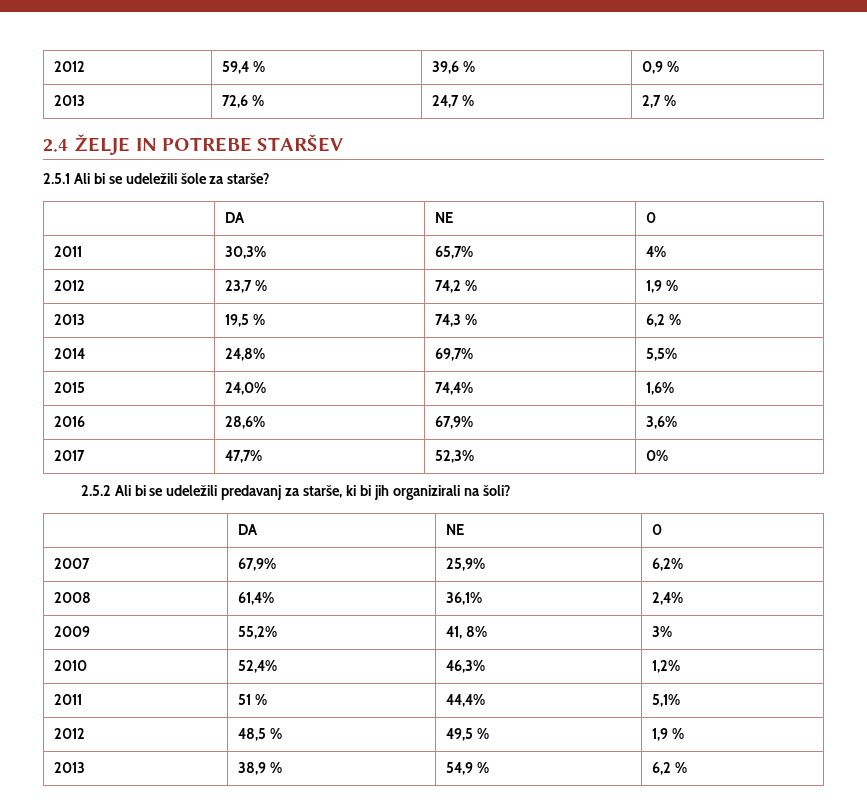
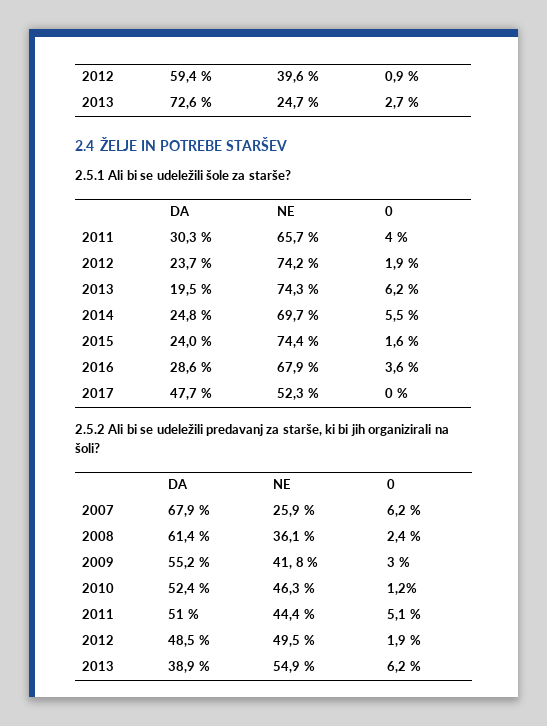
[224,246,266,259] [434,246,473,259] [645,246,666,257] 30,3% | 65,7% | 4% -> [170,232,212,244] [277,232,319,244] [385,232,408,242] 30,3 % | 65,7 % | 4 %
[224,348,265,361] [434,348,473,361] [645,348,677,361] [53,382,85,393] [224,382,266,395] [434,382,473,395] [645,382,674,395] [53,416,85,427] [224,416,265,429] [434,416,473,429] [645,416,677,429] [53,450,85,461] [224,450,262,463] [434,450,474,463] [645,450,668,461] 24,8% | 69,7% | 5,5% // 2015 | 24,0% | 74,4% | 1,6% // 2016 | 28,6% | 67,9% | 3,6% // 2017 | 47,7% | 52,3% | 0% -> [170,310,212,322] [277,310,319,322] [385,310,419,322] [82,336,115,346] [170,336,212,348] [277,336,319,348] [385,336,419,348] [82,362,115,372] [170,362,212,374] [277,362,319,374] [385,362,419,374] [82,388,115,398] [170,388,212,400] [277,388,319,400] [385,388,408,398] 24,8 % | 69,7 % | 5,5 % // 2015 | 24,0 % | 74,4 % | 1,6 % // 2016 | 28,6 % | 67,9 % | 3,6 % // 2017 | 47,7 % | 52,3 % | 0 %
[237,558,276,571] [445,558,485,571] [651,558,683,571] [53,592,91,603] [237,592,274,605] [445,592,482,605] [651,592,683,605] 67,9% | 25,9% | 6,2% // 2008 | 61,4% | 36,1% | 2,4% -> [168,505,210,517] [273,505,315,517] [387,505,421,517] [82,531,115,541] [168,531,210,543] [273,531,315,543] [387,531,421,543] 67,9 % | 25,9 % | 6,2 % // 2008 | 61,4 % | 36,1 % | 2,4 %
[237,626,277,639] 55,2% -> [168,557,210,569] 55,2 %
[465,626,487,637] [651,626,672,637] [53,660,87,671] [237,660,277,673] [445,660,485,673] 8% | 3% // 2010 | 52,4% | 46,3% -> [295,557,318,567] [387,557,410,567] [82,583,115,593] [168,583,210,595] [273,583,315,595] 8 % | 3 % // 2010 | 52,4 % | 46,3 %
[445,694,485,707] [651,694,680,707] 44,4% | 5,1% -> [273,609,315,621] [387,609,421,621] 44,4 % | 5,1 %

